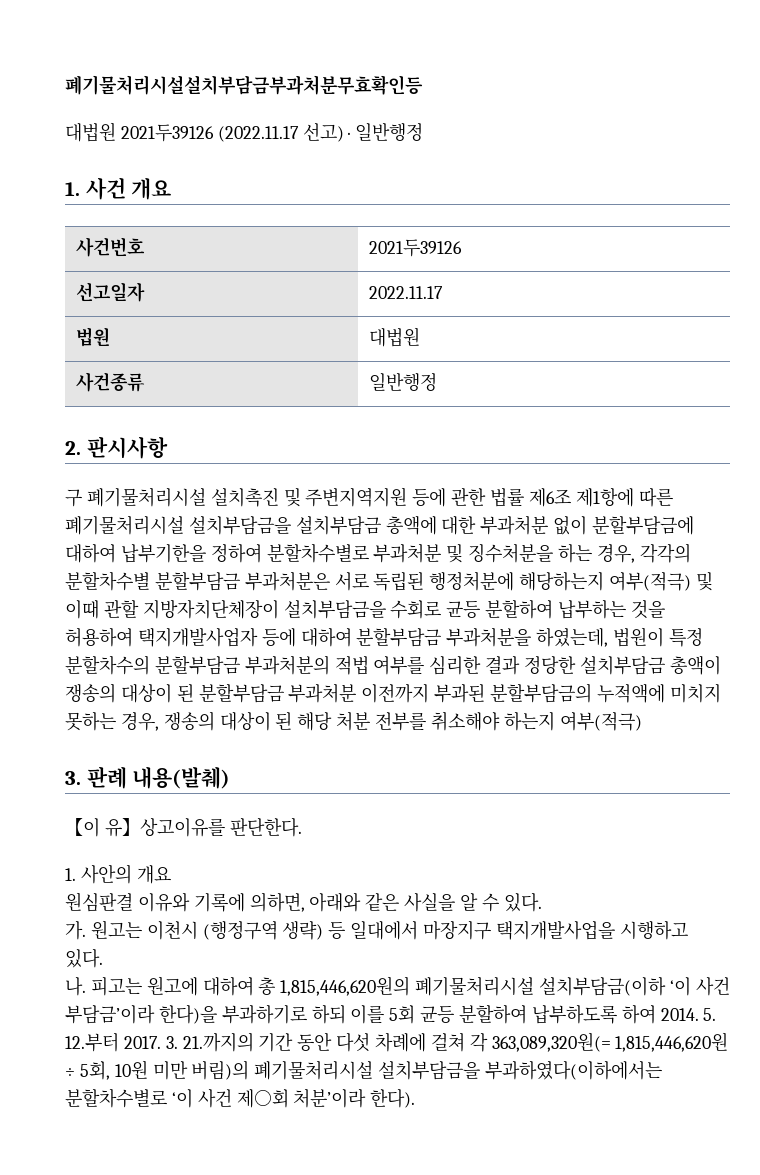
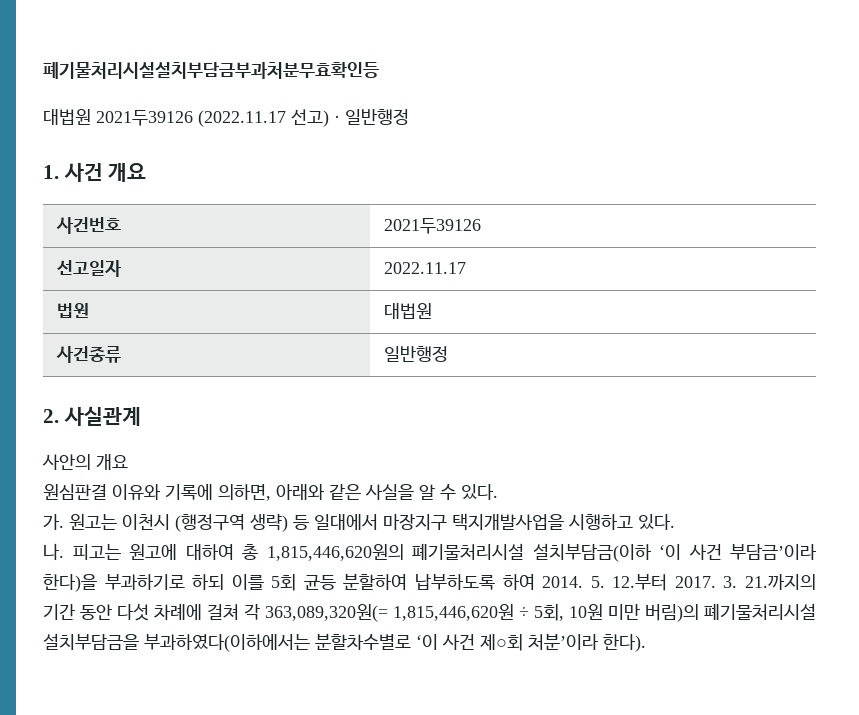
[86,436,168,459] [65,487,673,507] [65,515,695,535] [65,543,691,563] [65,571,713,591] [65,599,665,619] [65,627,703,647] [65,655,721,675] [65,683,721,703] [65,711,642,731] [65,766,231,789] [65,817,302,837] [65,868,76,881] 판시사항 // 구 폐기물처리시설 설치촉진 및 주변지역지원 등에 관한 법률 제6조 제1항에 따른 폐기물처리시설 설치부담금을 설치부담금 총액에 대한 부과처분 없이 분할부담금에 대하여 납부기한을 정하여 분할차수별로 부과처분 및 징수처분을 하는 경우, 각각의 분할차수별 분할부담금 부과처분은 서로 독립된 행정처분에 해당하는지 여부(적극) 및 이때 관할 지방자치단체장이 설치부담금을 수회로 균등 분할하여 납부하는 것을 허용하여 택지개발사업자 등에 대하여 분할부담금 부과처분을 하였는데, 법원이 특정 분할차수의 분할부담금 부과처분의 적법 여부를 심리한 결과 정당한 설치부담금 총액이 쟁송의 대상이 된 분할부담금 부과처분 이전까지 부과된 분할부담금의 누적액에 미치지 못하는 경우, 쟁송의 대상이 된 해당 처분 전부를 취소해야 하는지 여부(적극) // 3. 판례 내용(발췌) // 【이 유】상고이유를 판단한다. // 1. -> [63,406,141,426] 사실관계 //

